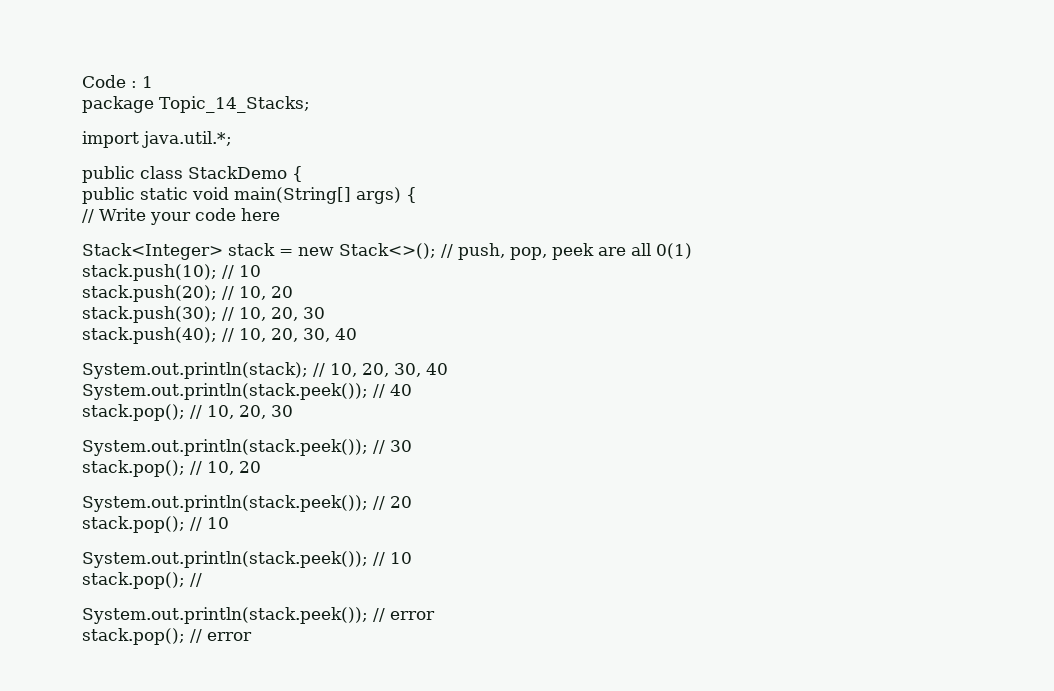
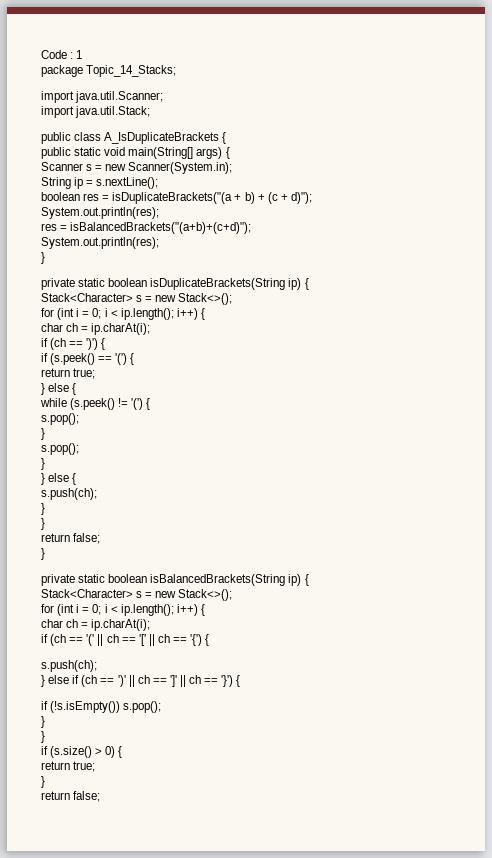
[142,131,232,148] java.util.*; -> [75,91,164,103] [41,106,151,118] java.util.Scanner; // import java.util.Stack;
[188,166,287,179] StackDemo -> [104,132,220,144] A_IsDuplicateBrackets
[82,208,280,225] [82,243,692,260] [82,264,261,281] [82,285,293,302] [82,306,325,323] [82,327,357,344] [82,362,448,379] [82,383,412,400] [82,404,293,421] [82,439,412,456] [82,460,261,477] [82,495,412,512] [82,516,229,533] [82,551,412,568] [82,572,202,589] [82,607,435,624] [82,628,252,645] // Write your code here // Stack<Integer> stack = new Stack<>(); // push, pop, peek are all 0(1) // stack.push(10); // 10 // stack.push(20); // 10, 20 // stack.push(30); // 10, 20, 30 // stack.push(40); // 10, 20, 30, 40 // System.out.println(stack); // 10, 20, 30, 40 // System.out.println(stack.peek()); // 40 // stack.pop(); // 10, 20, 30 // System.out.println(stack.peek()); // 30 // stack.pop(); // 10, 20 // System.out.println(stack.peek()); // 20 // stack.pop(); // 10 // System.out.println(stack.peek()); // 10 // stack.pop(); // // System.out.println(stack.peek()); // error // stack.pop(); // error -> [41,162,233,174] [41,177,159,189] [41,192,312,204] [41,207,159,219] [41,222,252,234] [41,237,159,249] [41,252,45,264] [41,278,309,290] [41,293,233,305] [41,308,205,320] [41,323,151,335] [41,338,106,350] [41,353,135,365] [41,368,96,379] [41,383,77,395] [40,398,151,410] [41,413,79,425] [41,428,45,440] [41,443,79,455] [41,458,45,470] [41,473,77,485] [41,488,97,500] [41,503,45,515] [41,518,45,530] [41,533,101,544] [41,548,45,560] [41,574,309,586] [41,589,233,601] [41,604,205,616] [41,619,151,631] [41,634,210,646] [41,660,97,672] [41,675,241,687] [41,701,162,713] [41,716,45,728] [41,731,45,743] [41,746,123,758] [41,761,96,772] [41,776,45,788] [41,791,101,802] Scanner s = new Scanner(System.in); // String ip = s.nextLine(); // boolean res = isDuplicateBrackets("(a + b) + (c + d)"); // System.out.println(res); // res = isBalancedBrackets("(a+b)+(c+d)"); // System.out.println(res); // } // private static boolean isDuplicateBrackets(String ip) { // Stack<Character> s = new Stack<>(); // for (int i = 0; i < ip.length(); i++) { // char ch = ip.charAt(i); // if (ch == ')') { // if (s.peek() == '(') { // return true; // } else { // while (s.peek() != '(') { // s.pop(); // } // s.pop(); // } // } else { // s.push(ch); // } // } // return false; // } // private static boolean isBalancedBrackets(String ip) { // Stack<Character> s = new Stack<>(); // for (int i = 0; i < ip.length(); i++) { // char ch = ip.charAt(i); // if (ch == '(' || ch == '[' || ch == '{') { // s.push(ch); // } else if (ch == ')' || ch == ']' || ch == '}') { // if (!s.isEmpty()) s.pop(); // } // } // if (s.size() > 0) { // return true; // } // return false;

